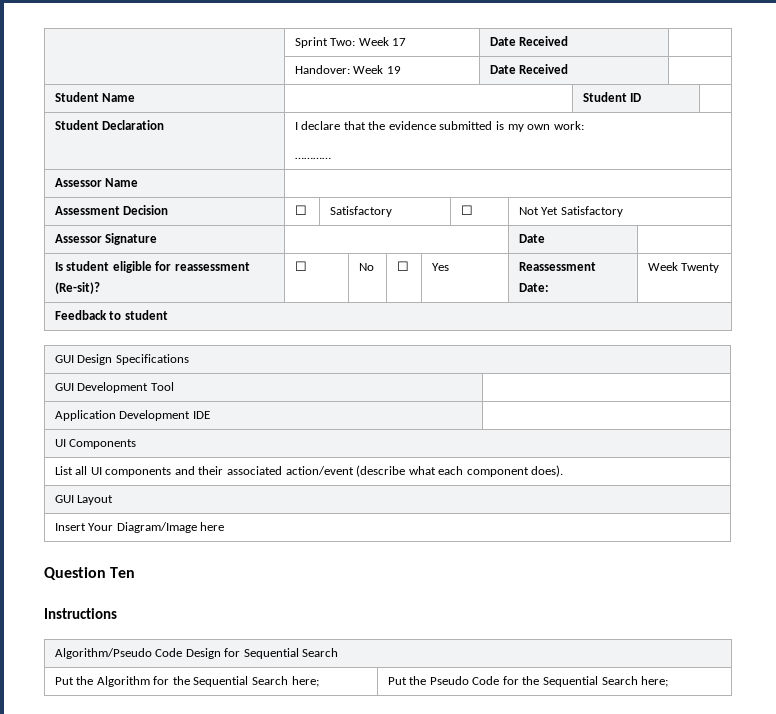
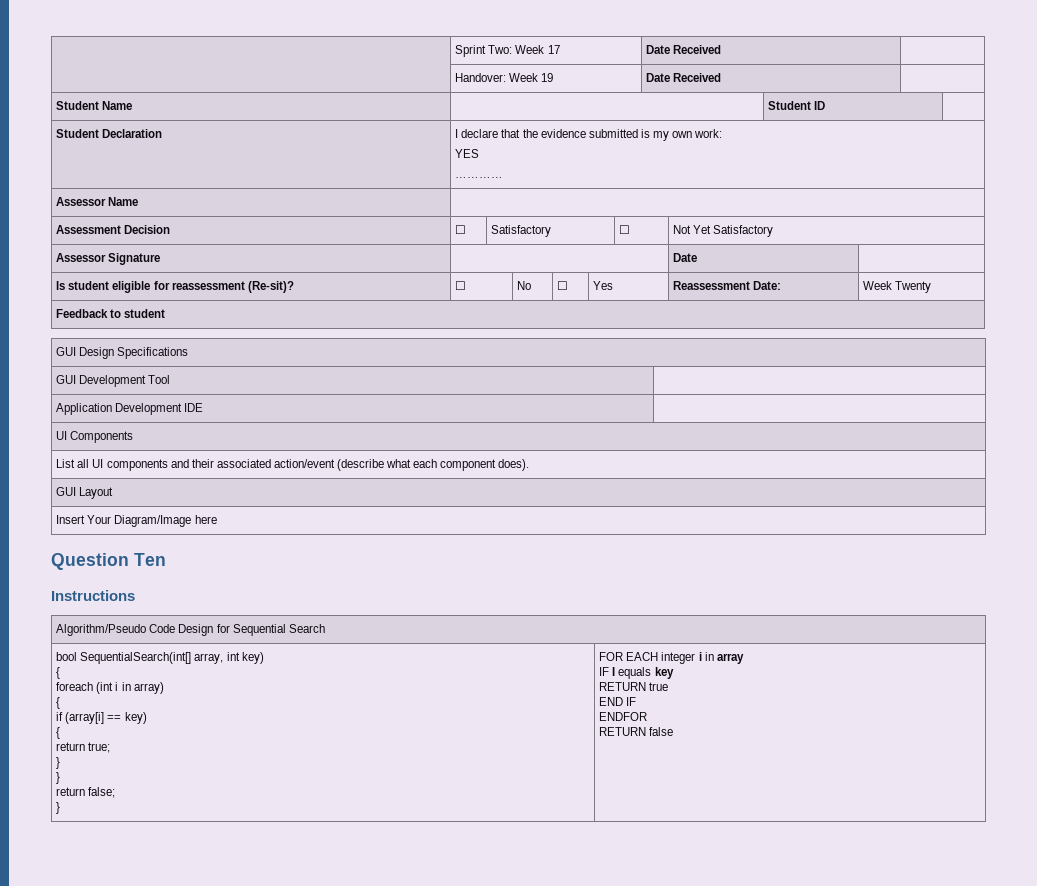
(584, 125) none -> [455,149,480,158] // YES
[54,676,319,687] [387,676,669,687] Put the Algorithm for the Sequential Search here; | Put the Pseudo Code for the Sequential Search here; -> [56,652,264,664] [56,667,61,679] [56,682,164,694] [56,697,61,709] [56,712,147,724] [56,727,61,739] [56,742,111,753] [56,757,61,769] [56,772,61,784] [56,787,116,798] [56,802,61,814] [599,652,744,664] [599,667,674,679] [599,682,669,691] [599,697,637,706] [599,712,648,721] [599,727,674,736] bool SequentialSearch(int[] array, int key) // { // foreach (int i in array) // { // if (array[i] == key) // { // return true; // } // } // return false; // } | FOR EACH integer i in array // IF I equals key // RETURN true // END IF // ENDFOR // RETURN false

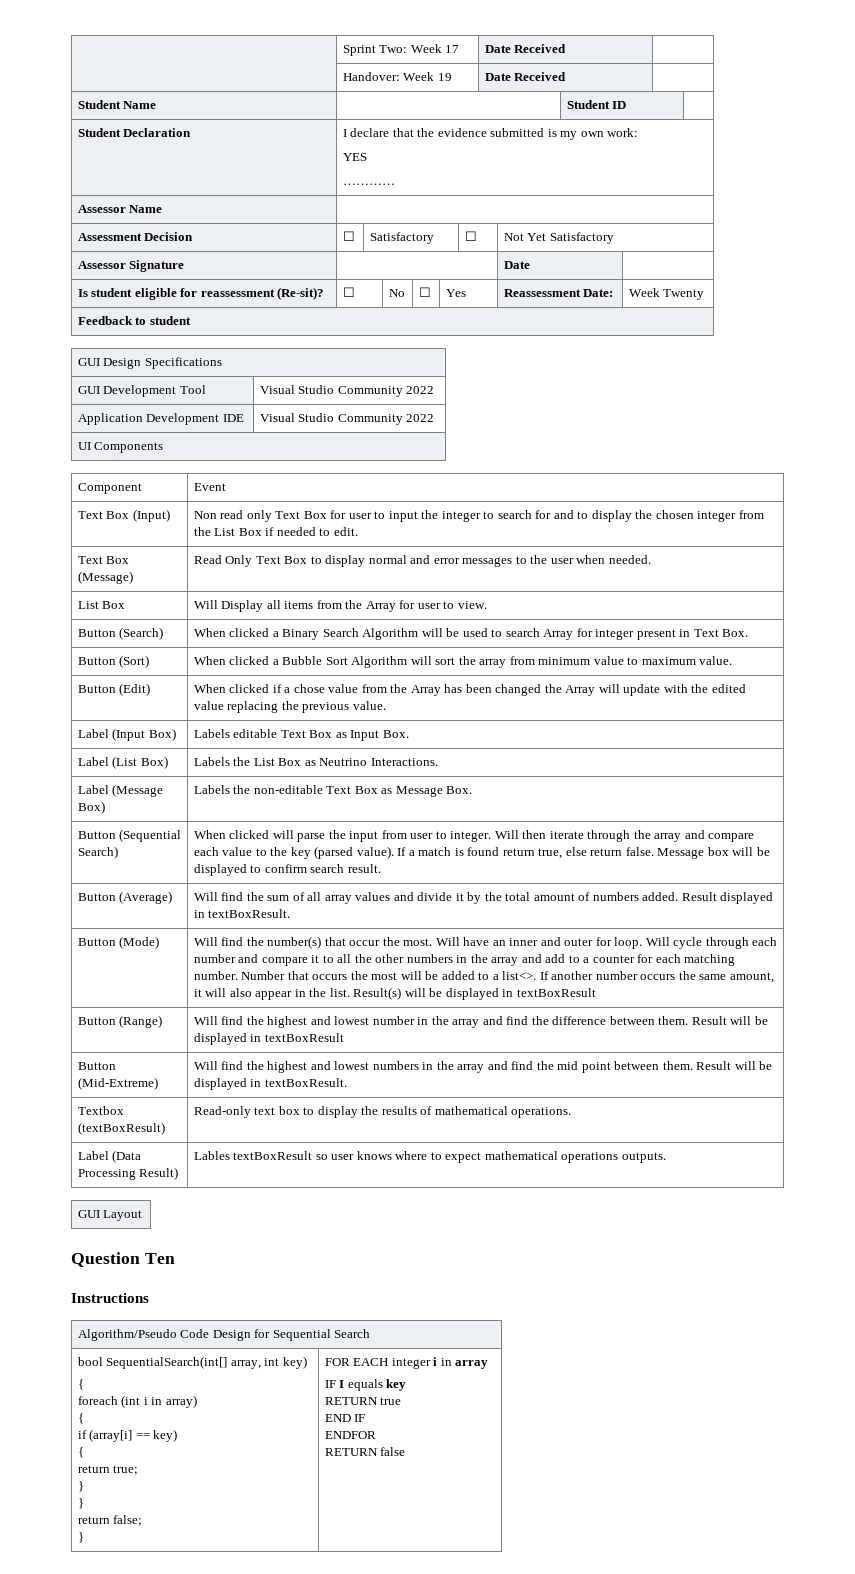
(171, 379) none -> [259,385,435,397] Visual Studio Community 2022
[56,431,134,443] [56,459,530,471] [56,487,114,499] [56,515,217,527] // UI Components // List all UI components and their associated action/event (describe what each component does). // GUI Layout // Insert Your Diagram/Image here -> [259,413,435,425] [77,442,164,453] [77,483,142,494] [193,483,226,491] [77,509,170,522] [193,510,764,522] [193,527,358,536] [77,556,130,564] [77,571,133,584] [193,555,651,567] [77,601,126,609] [193,600,487,612] [77,627,164,640] [193,628,749,640] [77,655,150,668] [193,656,733,668] [77,683,151,696] [193,684,746,696] [193,701,386,713] [77,728,176,741] [193,729,409,741] [77,756,168,769] [193,757,438,766] [77,784,164,797] [77,801,105,814] [193,785,473,797] [77,829,182,842] [77,846,118,859] [193,830,755,842] [193,846,770,859] [193,864,381,876] [77,891,173,904] [193,892,774,904] [193,909,291,918] [77,936,160,949] [193,936,778,949] [193,954,736,966] [193,971,774,983] [193,987,596,1000] [77,1015,163,1028] [193,1016,768,1028] [193,1033,344,1045] [77,1062,116,1070] [77,1077,158,1090] [193,1061,773,1073] [193,1078,347,1090] [77,1106,124,1115] [77,1122,165,1135] [193,1106,572,1118] [77,1150,142,1163] [77,1167,179,1180] [193,1151,666,1163] [77,1210,143,1221] Visual Studio Community 2022 // UI Components // Component | Event // Text Box (Input) | Non read only Text Box for user to input the integer to search for and to display the chosen integer from the List Box if needed to edit. // Text Box (Message) | Read Only Text Box to display normal and error messages to the user when needed. // List Box | Will Display all items from the Array for user to view. // Button (Search) | When clicked a Binary Search Algorithm will be used to search Array for integer present in Text Box. // Button (Sort) | When clicked a Bubble Sort Algorithm will sort the array from minimum value to maximum value. // Button (Edit) | When clicked if a chose value from the Array has been changed the Array will update with the edited value replacing the previous value. // Label (Input Box) | Labels editable Text Box as Input Box. // Label (List Box) | Labels the List Box as Neutrino Interactions. // Label (Message Box) | Labels the non-editable Text Box as Message Box. // Button (Sequential Search) | When clicked will parse the input from user to integer. Will then iterate through the array and compare each value to the key (parsed value). If a match is found return true, else return false. Message box will be displayed to confirm search result. // Button (Average) | Will find the sum of all array values and divide it by the total amount of numbers added. Result displayed in textBoxResult. // Button (Mode) | Will find the number(s) that occur the most. Will have an inner and outer for loop. Will cycle through each number and compare it to all the other numbers in the array and add to a counter for each matching number. Number that occurs the most will be added to a list<>. If another number occurs the same amount, it will also appear in the list. Result(s) will be displayed in textBoxResult // Button (Range) | Will find the highest and lowest number in the array and find the difference between them. Result will be displayed in textBoxResult // Button (Mid-Extreme) | Will find the highest and lowest numbers in the array and find the mid point between them. Result will be displayed in textBoxResult. // Textbox (textBoxResult) | Read-only text box to display the results of mathematical operations. // Label (Data Processing Result) | Lables textBoxResult so user knows where to expect mathematical operations outputs. // GUI Layout

